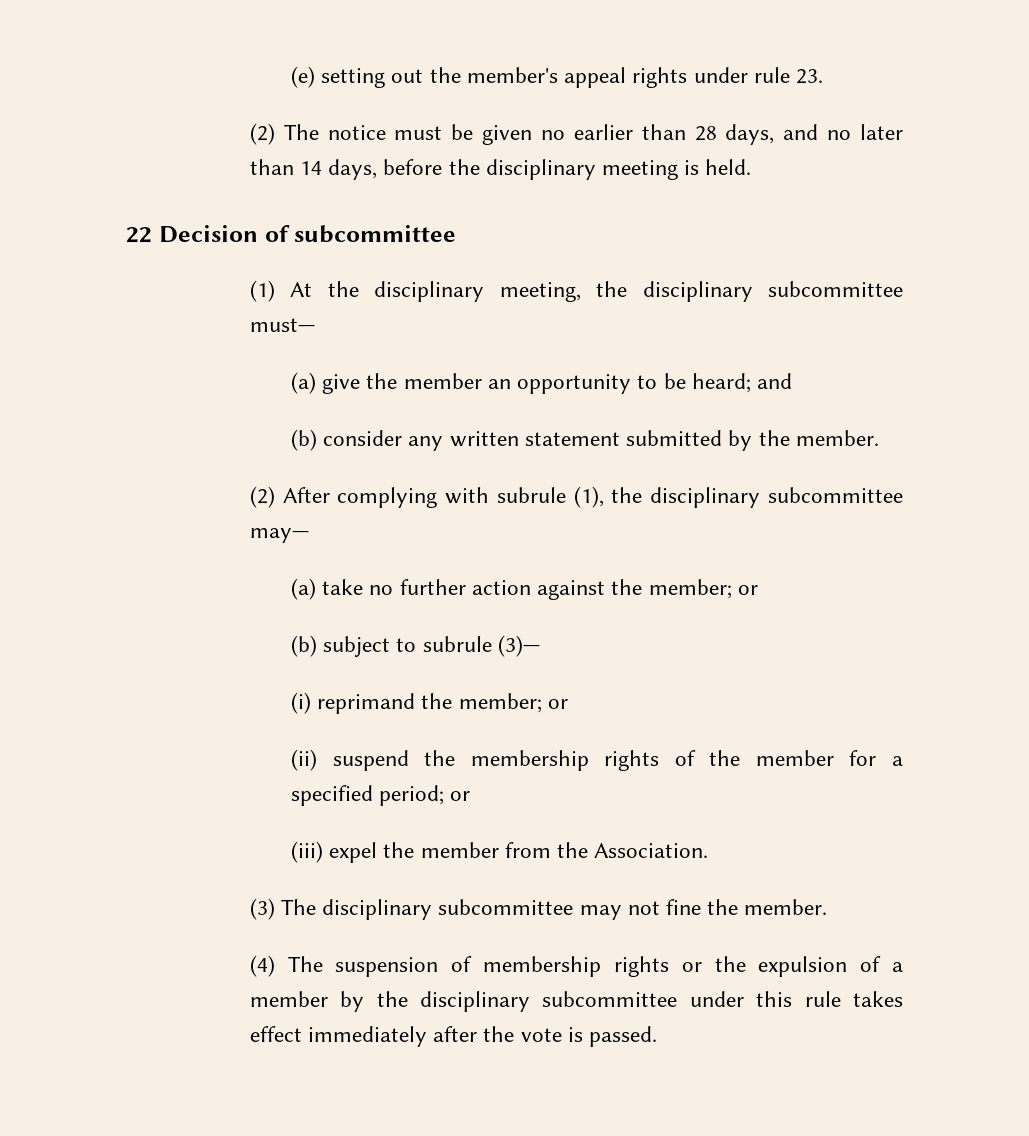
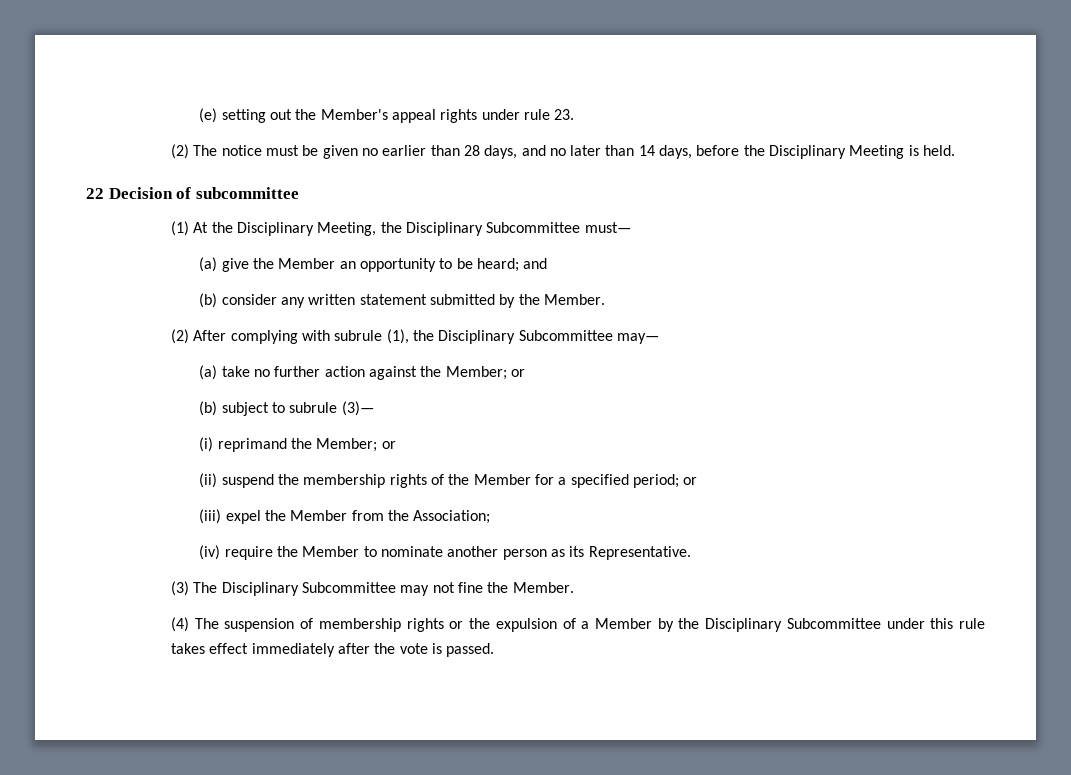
[466,67,558,83] member's -> [320,109,388,120] Member's
[485,159,679,180] disciplinary meeting -> [769,145,905,159] Disciplinary Meeting
[374,281,904,302] disciplinary meeting, the disciplinary subcommittee -> [236,222,581,236] Disciplinary Meeting, the Disciplinary Subcommittee
[403,373,482,389] member -> [278,258,336,269] Member
[795,430,879,446] member. -> [543,294,605,305] Member.
[650,487,903,508] disciplinary subcommittee -> [438,330,613,344] Disciplinary Subcommittee
[648,579,732,599] member; -> [445,366,507,380] Member;
[458,693,542,713] member; -> [316,438,378,452] Member;
[755,750,834,766] member -> [473,474,531,485] Member
[420,842,499,858] member -> [290,510,348,521] Member
[594,843,709,858] Association. -> [413,510,491,524] [199,545,691,560] Association; // (iv) require the Member to nominate another person as its Representative.
[322,899,574,920] disciplinary subcommittee -> [221,582,396,596] Disciplinary Subcommittee
[744,899,828,915] member. -> [512,582,574,593] Member.
[249,991,678,1012] member by the disciplinary subcommittee -> [594,618,881,632] Member by the Disciplinary Subcommittee

